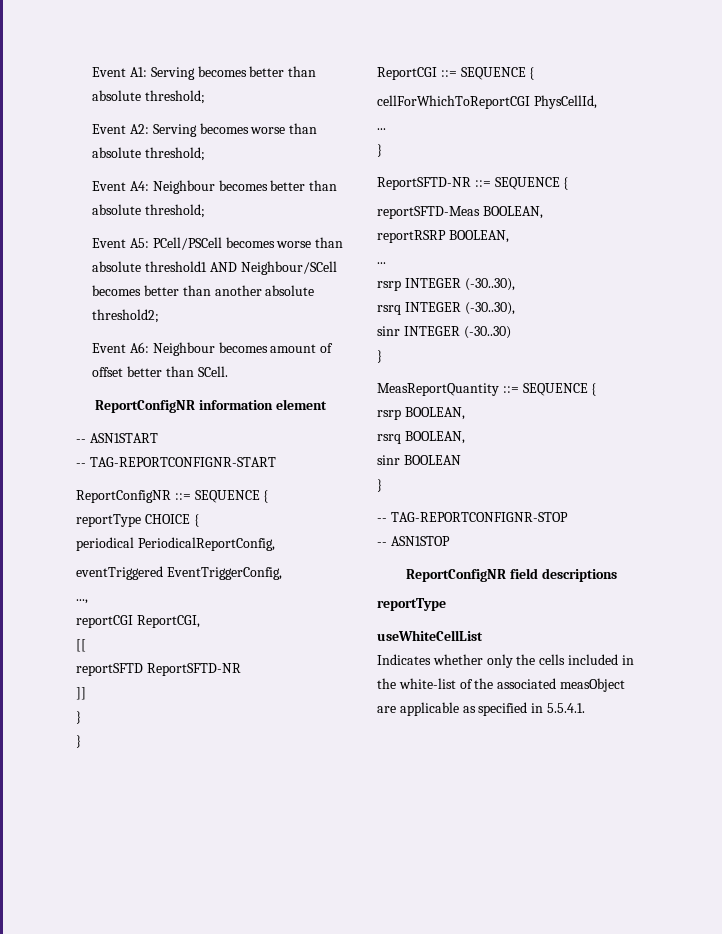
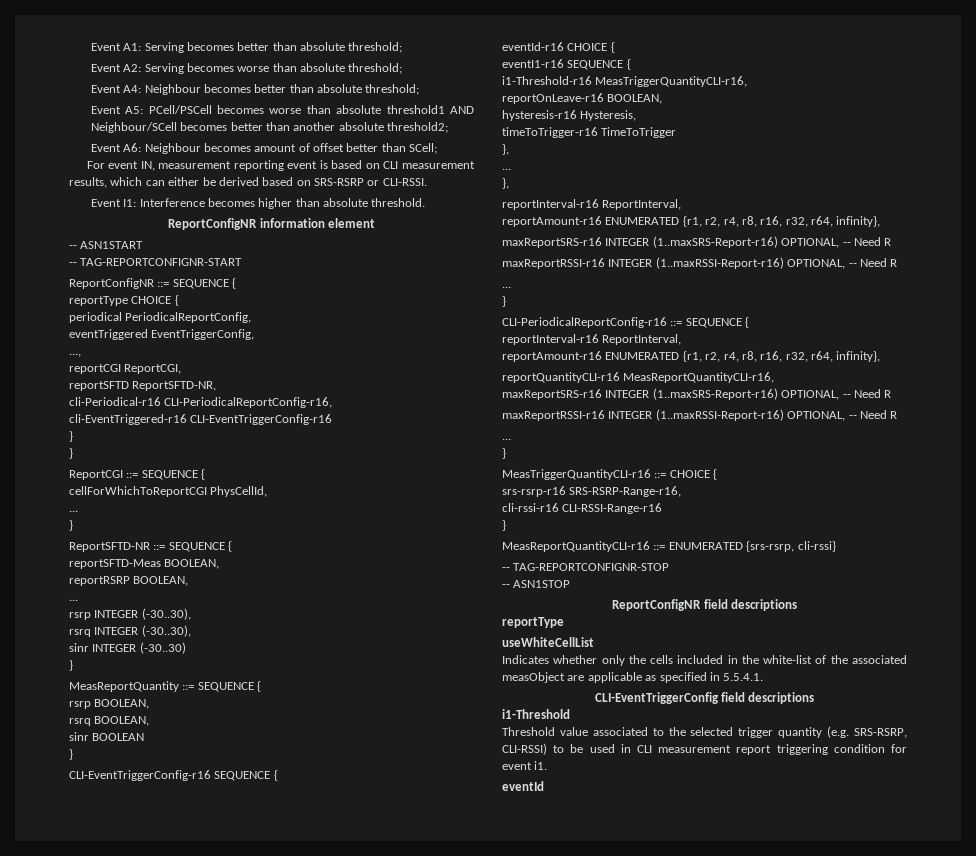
[197,366,228,377] SCell. -> [409,143,438,154] [86,160,475,171] [69,177,427,188] [90,198,426,209] SCell; // For event IN, measurement reporting event is based on CLI measurement results, which can either be derived based on SRS-RSRP or CLI-RSSI. // Event I1: Interference becomes higher than absolute threshold.
[76,639,86,652] [76,663,241,676] [76,687,86,700] [[ // reportSFTD ReportSFTD-NR // ]] -> [69,381,217,391] [69,397,333,408] [69,414,333,425] reportSFTD ReportSFTD-NR, // cli-Periodical-r16 CLI-PeriodicalReportConfig-r16, // cli-EventTriggered-r16 CLI-EventTriggerConfig-r16
(382, 485) none -> [69,770,278,781] [502,42,615,53] [502,59,631,70] [502,76,748,87] [502,93,663,104] [502,110,637,121] [502,127,677,138] [502,144,509,155] [502,168,511,170] [502,178,509,189] [502,199,682,210] [502,216,881,227] [502,236,892,248] [502,257,898,269] [502,286,511,288] [502,296,506,307] [502,317,750,328] [502,334,682,345] [502,351,881,362] [502,372,775,383] [502,388,892,400] [502,409,898,421] [502,438,511,440] [502,448,506,459] [502,469,718,480] [502,486,682,497] [502,503,663,514] [502,520,506,531] [502,541,836,552] // CLI-EventTriggerConfig-r16 SEQUENCE { // eventId-r16 CHOICE { // eventI1-r16 SEQUENCE { // i1-Threshold-r16 MeasTriggerQuantityCLI-r16, // reportOnLeave-r16 BOOLEAN, // hysteresis-r16 Hysteresis, // timeToTrigger-r16 TimeToTrigger // }, // ... // }, // reportInterval-r16 ReportInterval, // reportAmount-r16 ENUMERATED {r1, r2, r4, r8, r16, r32, r64, infinity}, // maxReportSRS-r16 INTEGER (1..maxSRS-Report-r16) OPTIONAL, -- Need R // maxReportRSSI-r16 INTEGER (1..maxRSSI-Report-r16) OPTIONAL, -- Need R // ... // } // CLI-PeriodicalReportConfig-r16 ::= SEQUENCE { // reportInterval-r16 ReportInterval, // reportAmount-r16 ENUMERATED {r1, r2, r4, r8, r16, r32, r64, infinity}, // reportQuantityCLI-r16 MeasReportQuantityCLI-r16, // maxReportSRS-r16 INTEGER (1..maxSRS-Report-r16) OPTIONAL, -- Need R // maxReportRSSI-r16 INTEGER (1..maxRSSI-Report-r16) OPTIONAL, -- Need R // ... // } // MeasTriggerQuantityCLI-r16 ::= CHOICE { // srs-rsrp-r16 SRS-RSRP-Range-r16, // cli-rssi-r16 CLI-RSSI-Range-r16 // } // MeasReportQuantityCLI-r16 ::= ENUMERATED {srs-rsrp, cli-rssi}
(585, 708) none -> [594,692,815,704] [502,709,570,719] [502,726,907,738] [502,743,907,755] [502,761,548,770] [502,781,544,791] // CLI-EventTriggerConfig field descriptions // i1-Threshold // Threshold value associated to the selected trigger quantity (e.g. SRS-RSRP, CLI-RSSI) to be used in CLI measurement report triggering condition for event i1. // eventId

